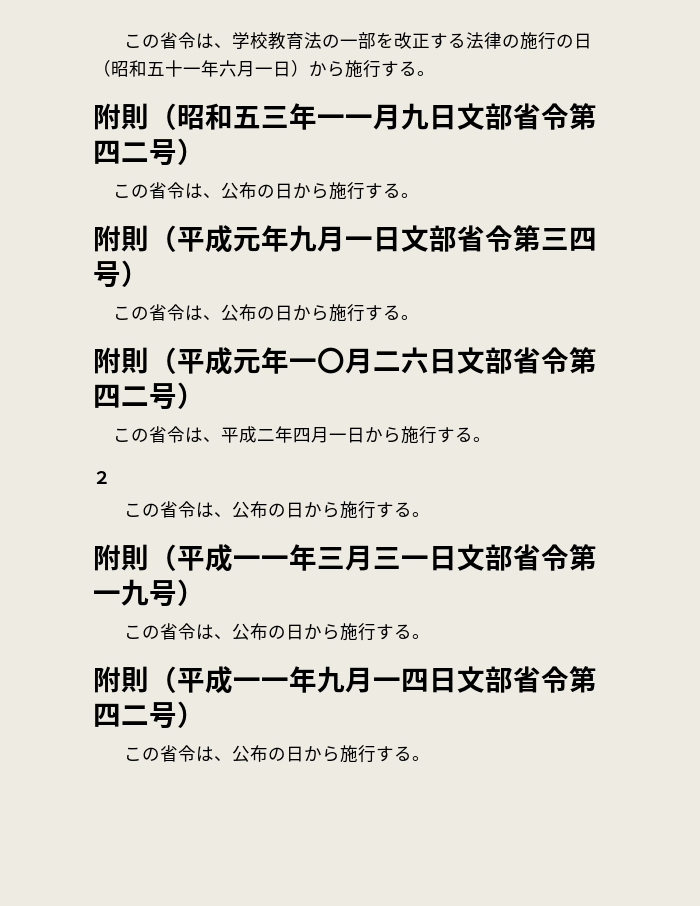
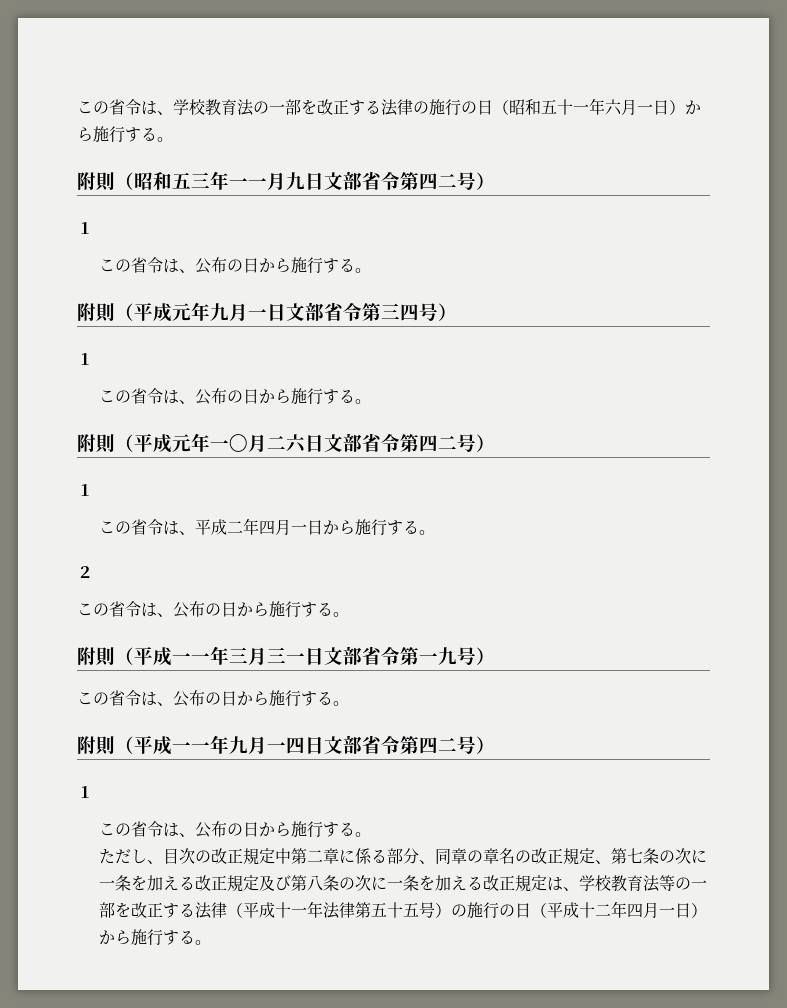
(205, 151) none -> [77,222,93,234] // １
(149, 273) none -> [77,353,93,365] // １
(205, 395) none -> [77,484,93,496] // １
[123,745,430,763] // この省令は、公布の日から施行する。 -> [77,786,93,798] [99,821,372,838] [99,848,708,865] [99,875,708,892] [99,901,708,919] [99,929,212,946] // １ // この省令は、公布の日から施行する。 // ただし、目次の改正規定中第二章に係る部分、同章の章名の改正規定、第七条の次に一条を加える改正規定及び第八条の次に一条を加える改正規定は、学校教育法等の一部を改正する法律（平成十一年法律第五十五号）の施行の日（平成十二年四月一日）から施行する。

